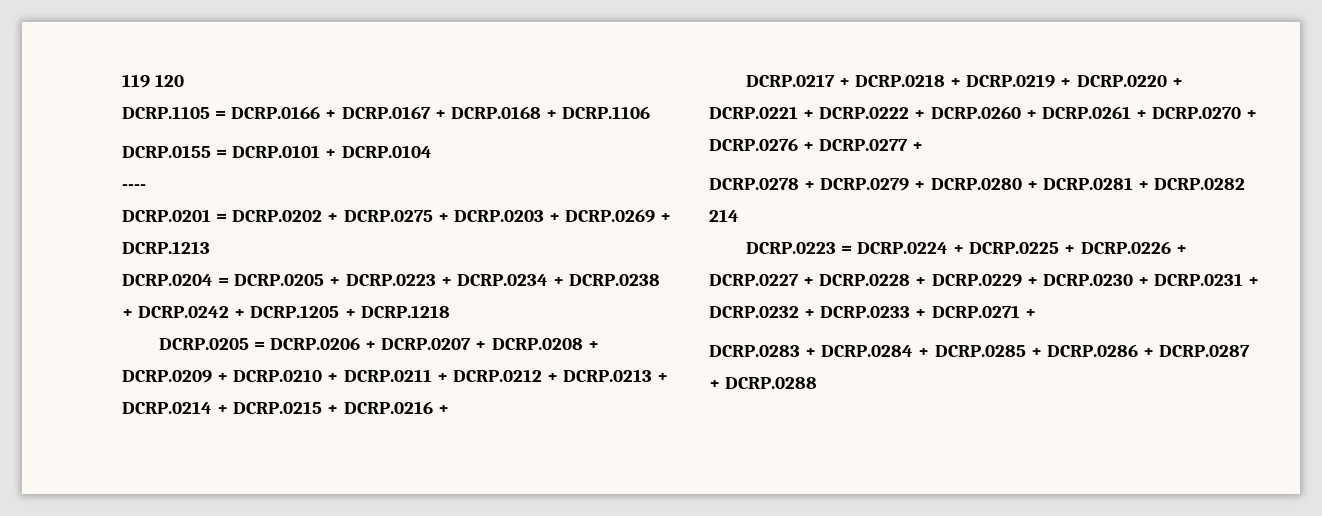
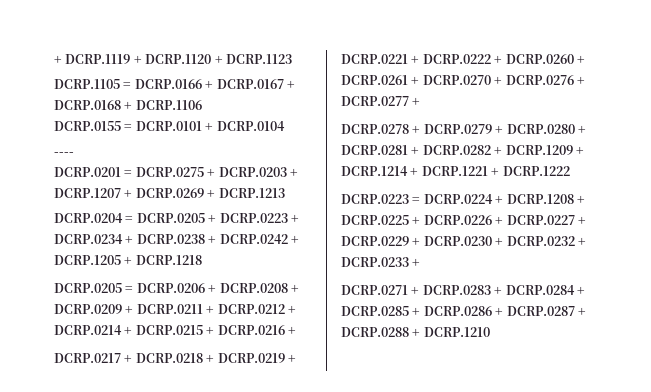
[122,74,185,88] 119 120 -> [54,54,292,64] + DCRP.1119 + DCRP.1120 + DCRP.1123
[232,210,339,222] DCRP.0202 + -> (133, 173) none
(560, 217) none -> [54,188,133,198] DCRP.1207 +
[381,338,487,350] DCRP.0207 + -> (217, 288) none
[233,369,339,382] DCRP.0210 + -> (134, 309) none
[563,369,669,382] DCRP.0213 + -> (296, 309) none
[1076,75,1183,87] DCRP.0220 + -> (296, 358) none
[709,209,739,222] 214 -> [494,145,584,155] [341,166,570,176] + DCRP.1209 + DCRP.1214 + DCRP.1221 + DCRP.1222
(965, 249) none -> [506,194,585,204] DCRP.1208 +
[819,274,927,286] DCRP.0228 + -> (586, 220) none
[1154,273,1260,286] DCRP.0231 + -> (504, 241) none
(927, 313) none -> (421, 262) //
(1036, 313) // -> (420, 290) none
(818, 383) none -> [412,327,490,337] + DCRP.1210

